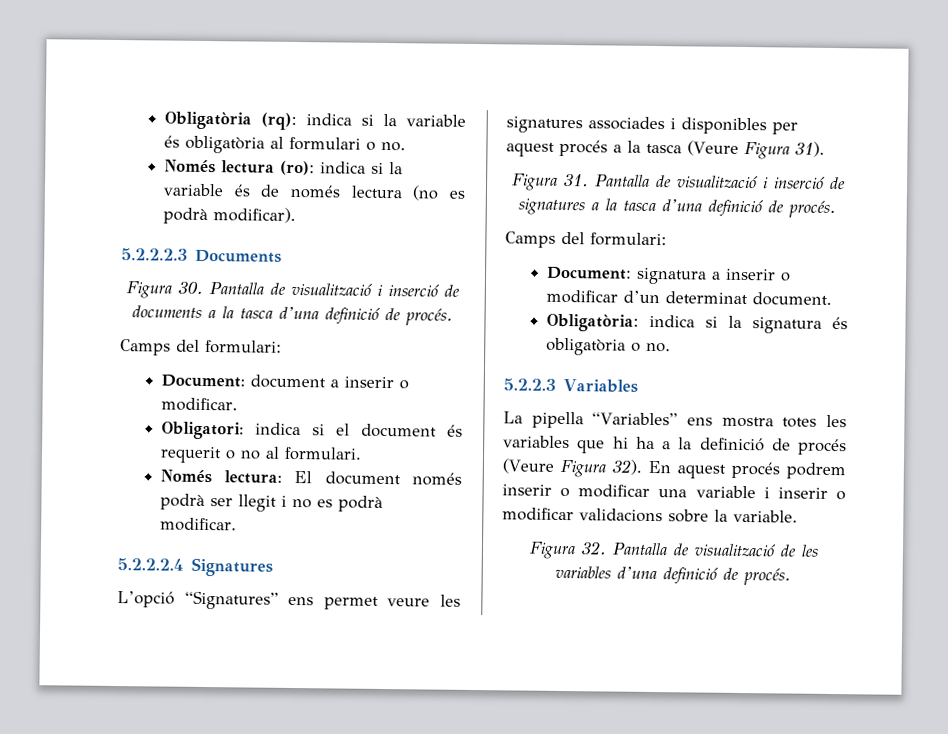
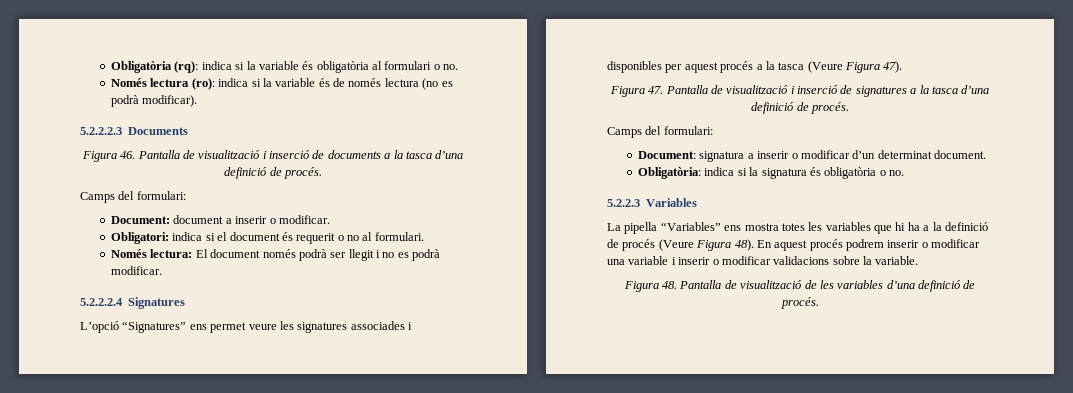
[177,281,203,294] 30. -> [120,151,136,159] 46.
[794,141,825,157] [510,173,589,191] 31). // Figura 31. -> [883,61,903,73] [609,86,664,97] 47). // Figura 47.
[611,459,642,475] 32). -> [734,239,754,251] 48).
[580,541,607,555] 32. -> [662,281,677,289] 48.

